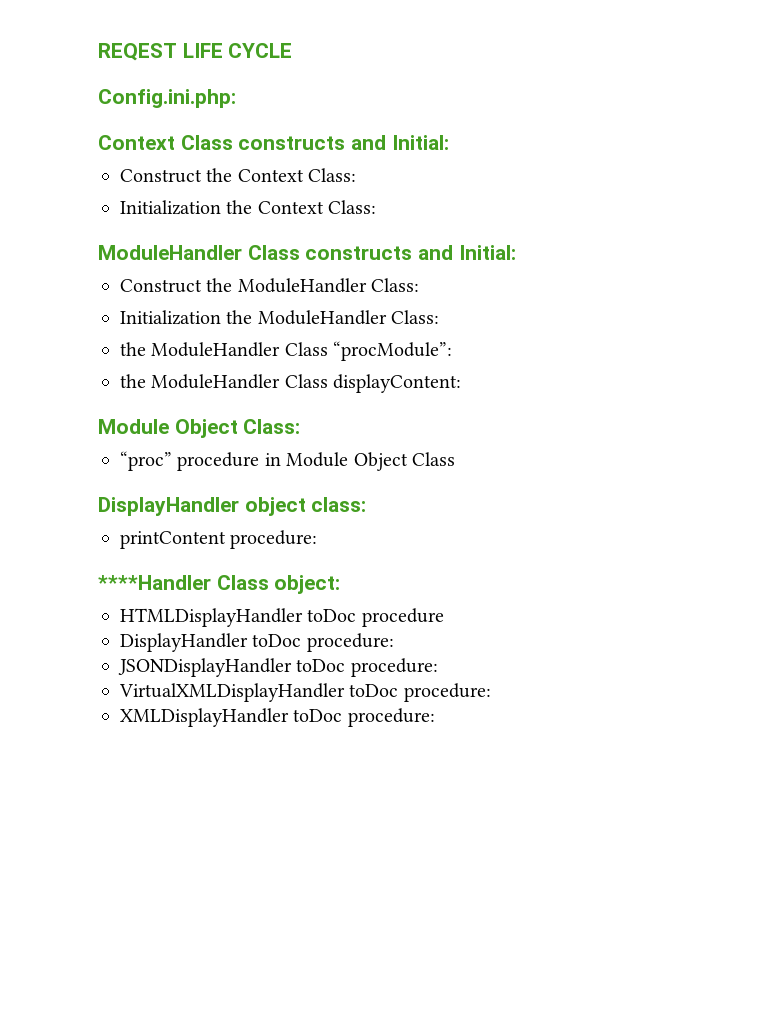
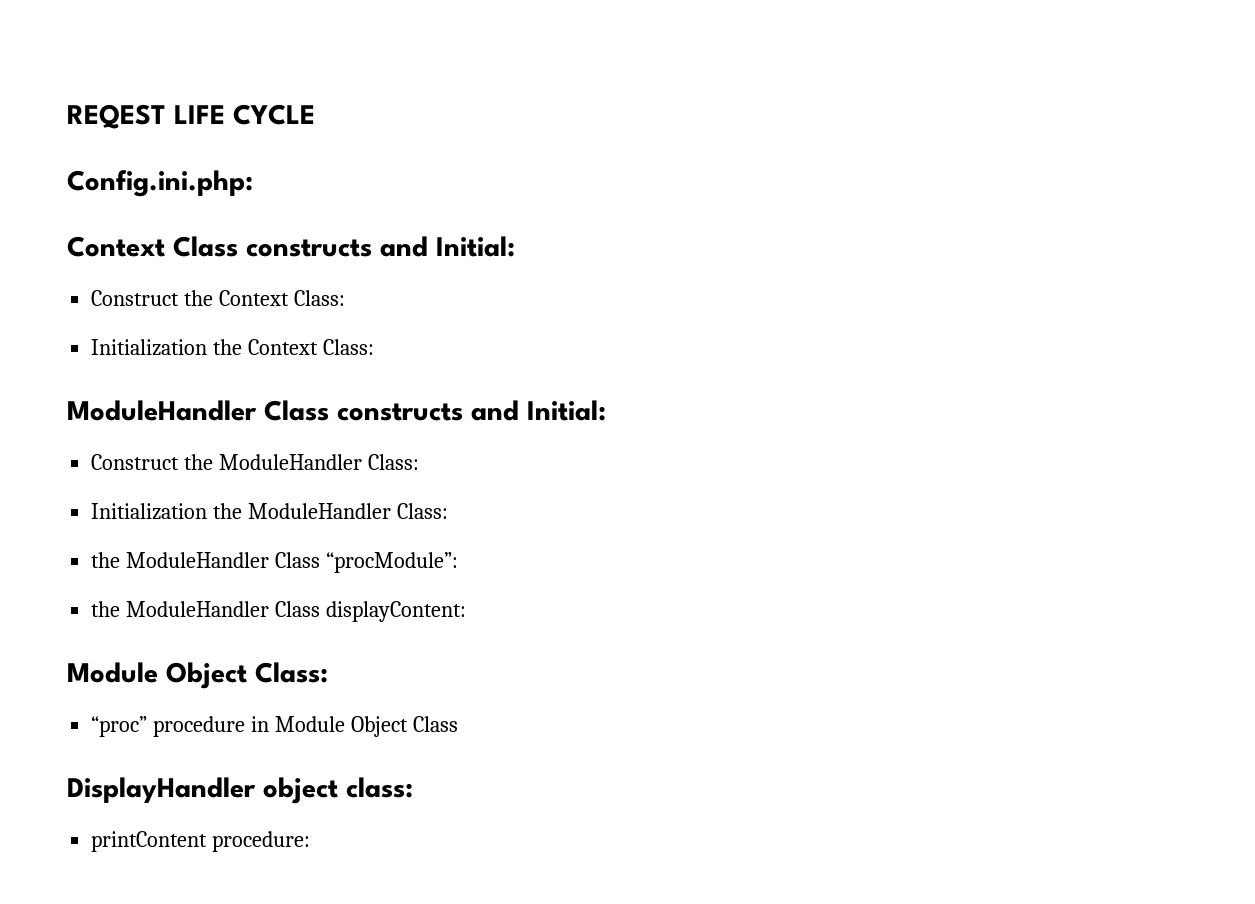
[98,575,341,594] [120,608,444,627] [120,633,394,652] [118,658,438,677] [119,683,491,702] [120,708,435,727] // ****Handler Class object: // HTMLDisplayHandler toDoc procedure // DisplayHandler toDoc procedure: // JSONDisplayHandler toDoc procedure: // VirtualXMLDisplayHandler toDoc procedure: // XMLDisplayHandler toDoc procedure: -> (311, 841) none

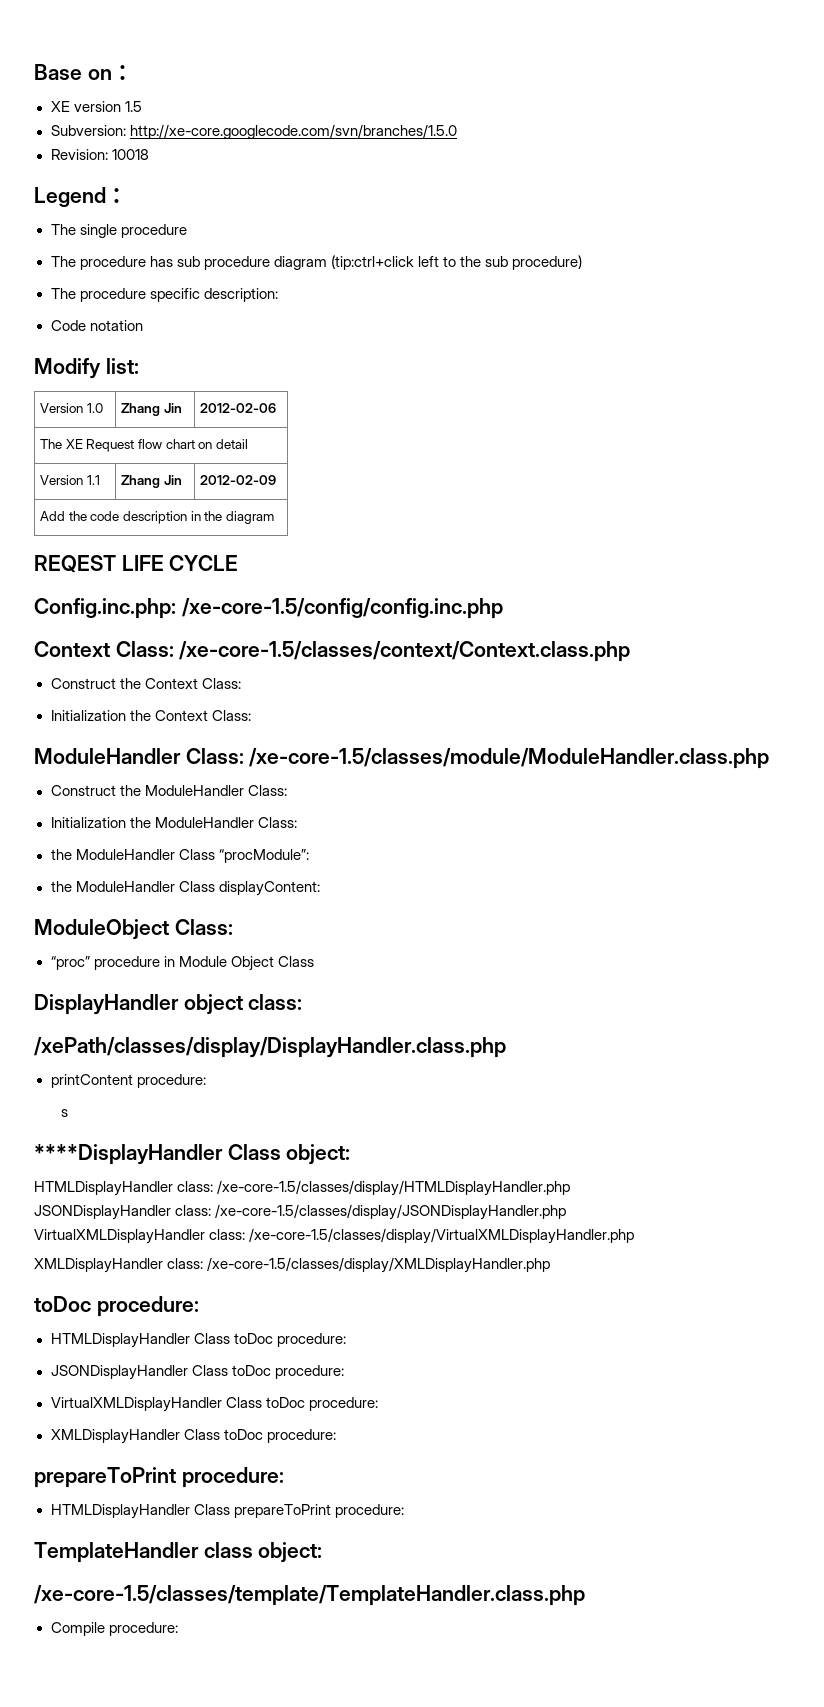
(67, 116) none -> [34,64,133,80] [50,101,142,112] [50,124,457,139] [50,149,149,160] [34,187,127,207] [50,224,187,238] [50,255,583,270] [50,288,278,302] [50,320,143,331] [34,358,139,379] [40,403,103,413] [121,403,182,416] [200,403,277,413] [40,439,248,452] [40,475,100,485] [121,475,182,488] [200,475,277,485] [40,511,274,524] Base on： // XE version 1.5 // Subversion: http://xe-core.googlecode.com/svn/branches/1.5.0 // Revision: 10018 // Legend： // The single procedure // The procedure has sub procedure diagram (tip:ctrl+click left to the sub procedure) // The procedure specific description: // Code notation // Modify list: // Version 1.0 | Zhang Jin | 2012-02-06 // The XE Request flow chart on detail // Version 1.1 | Zhang Jin | 2012-02-09 // Add the code description in the diagram //
[67,170,253,197] [67,236,515,257] Config.ini.php: // Context Class constructs and Initial: -> [34,598,503,619] [34,641,631,662] Config.inc.php: /xe-core-1.5/config/config.inc.php // Context Class: /xe-core-1.5/classes/context/Context.class.php
[264,400,606,421] Class constructs and Initial: -> [185,748,770,769] Class: /xe-core-1.5/classes/module/ModuleHandler.class.php
[67,662,247,689] Module Object -> [34,919,169,940] ModuleObject
(413, 787) none -> [34,1037,506,1058] // /xePath/classes/display/DisplayHandler.class.php
(311, 841) none -> [60,1109,68,1117] [34,1144,351,1165] [34,1180,571,1196] [34,1204,567,1220] [34,1228,635,1244] [34,1257,551,1273] [34,1296,199,1317] [50,1333,346,1348] [50,1365,344,1380] [50,1397,378,1412] [50,1429,336,1444] [34,1467,284,1488] [50,1504,404,1519] [34,1542,323,1563] [34,1585,585,1606] [50,1622,178,1636] // s // ****DisplayHandler Class object: // HTMLDisplayHandler class: /xe-core-1.5/classes/display/HTMLDisplayHandler.php // JSONDisplayHandler class: /xe-core-1.5/classes/display/JSONDisplayHandler.php // VirtualXMLDisplayHandler class: /xe-core-1.5/classes/display/VirtualXMLDisplayHandler.php // XMLDisplayHandler class: /xe-core-1.5/classes/display/XMLDisplayHandler.php // toDoc procedure: // HTMLDisplayHandler Class toDoc procedure: // JSONDisplayHandler Class toDoc procedure: // VirtualXMLDisplayHandler Class toDoc procedure: // XMLDisplayHandler Class toDoc procedure: // prepareToPrint procedure: // HTMLDisplayHandler Class prepareToPrint procedure: // TemplateHandler class object: // /xe-core-1.5/classes/template/TemplateHandler.class.php // Compile procedure:

